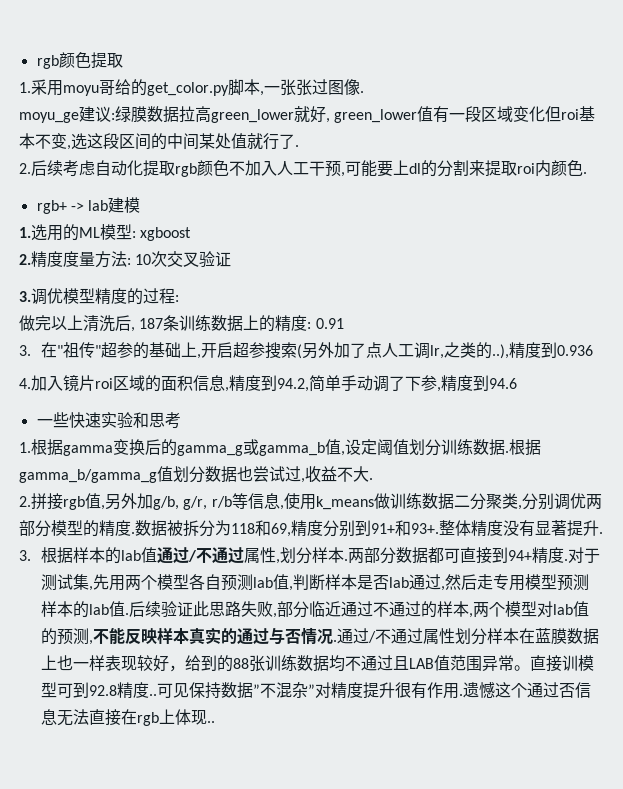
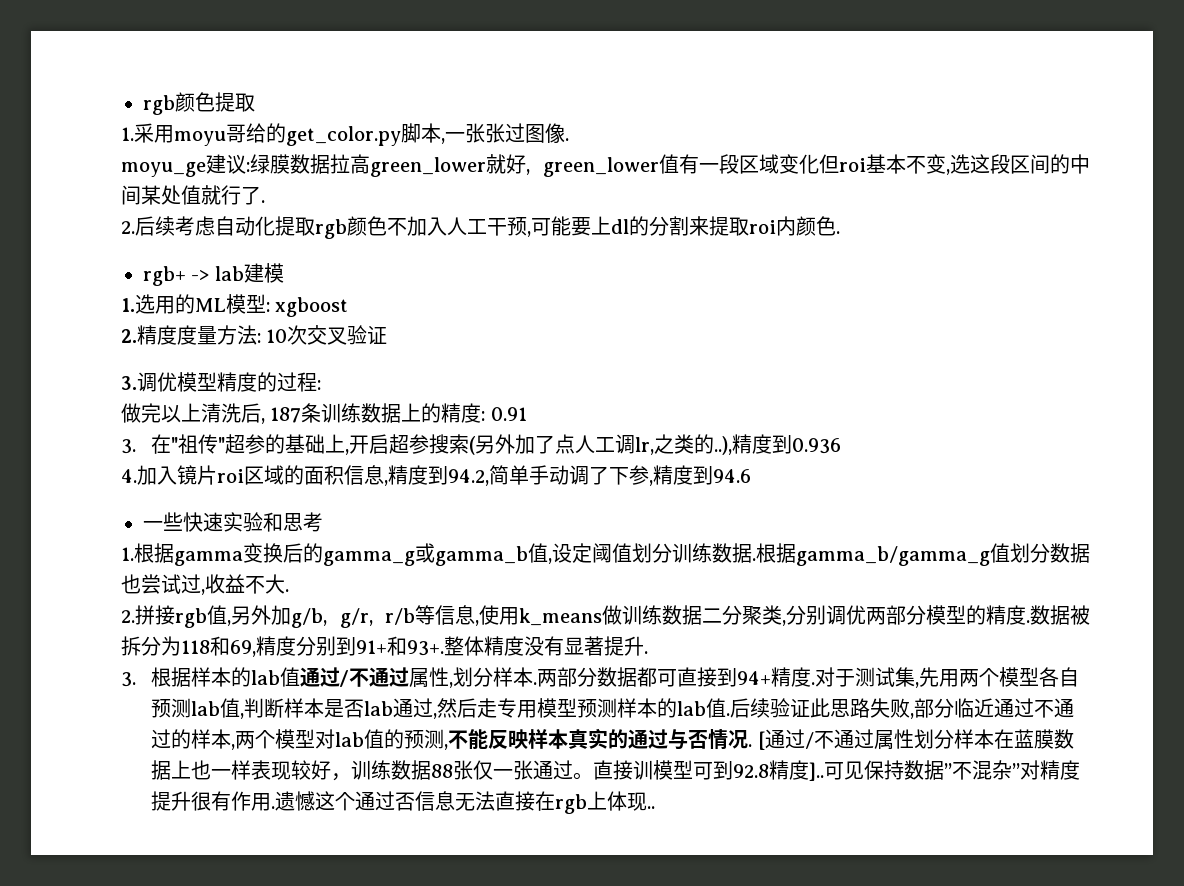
(337, 641) none -> [757,731,765,750] [
[184,655,514,672] 给到的88张训练数据均不通过且LAB值范围异常 -> [351,760,574,780] 训练数据88张仅一张通过
[148,694,157,696] .. -> [809,762,825,781] ]..

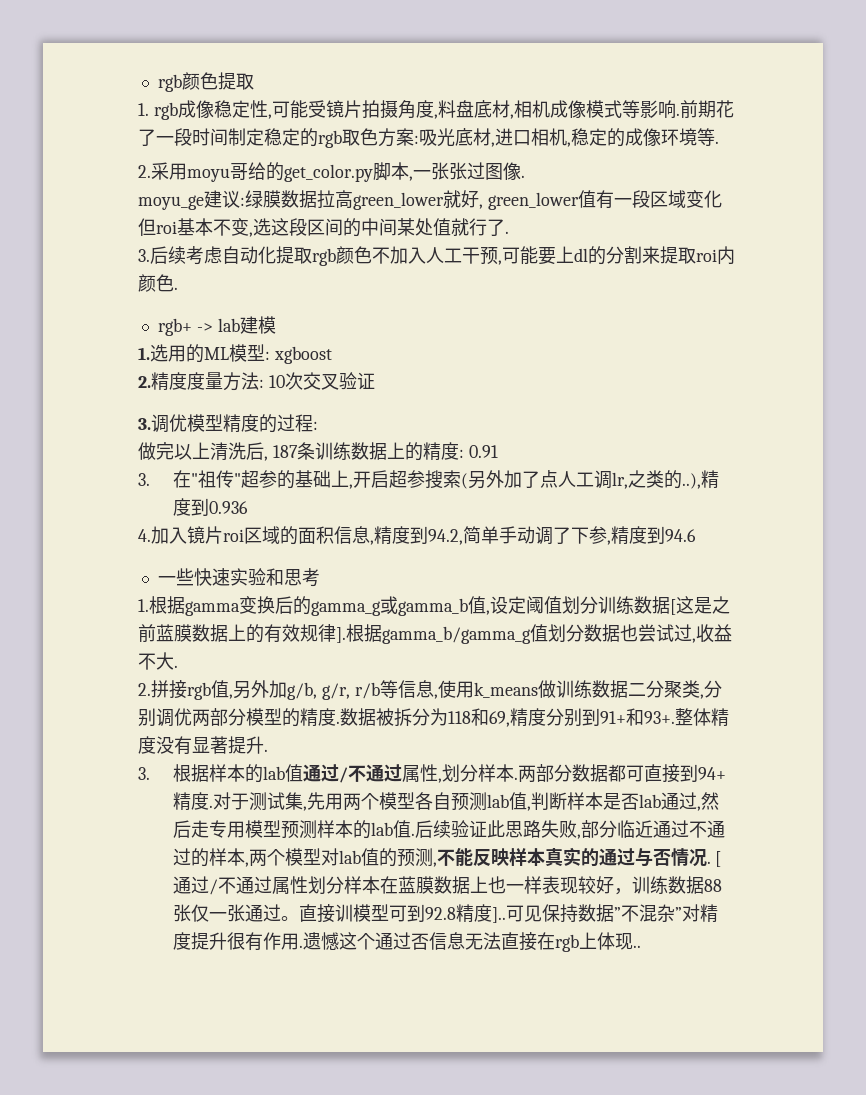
(134, 134) none -> [153,100,734,120] [138,128,719,148] [138,165,151,178] rgb成像稳定性,可能受镜片拍摄角度,料盘底材,相机成像模式等影响.前期花了一段时间制定稳定的rgb取色方案:吸光底材,进口相机,稳定的成像环境等. // 2.
[121,221,135,234] 2. -> [138,249,150,262] 3.
[752,558,756,561] . -> [670,596,730,615] [138,624,346,643] [这是之前蓝膜数据上的有效规律].

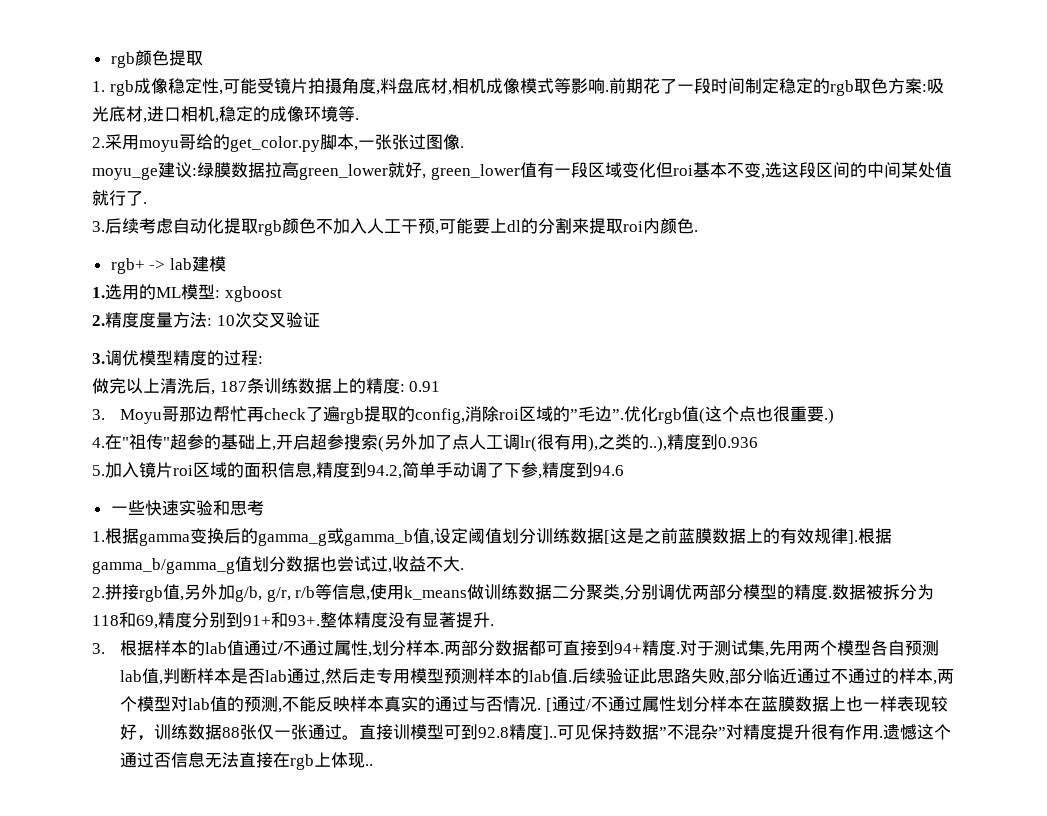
(150, 479) none -> [119,406,834,424] [92,437,105,448] Moyu哥那边帮忙再check了遍rgb提取的config,消除roi区域的”毛边”.优化rgb值(这个点也很重要.) // 4.
[611,472,628,489] lr, -> [520,434,598,452] lr(很有用),
[138,529,151,542] 4. -> [92,465,105,476] 5.

